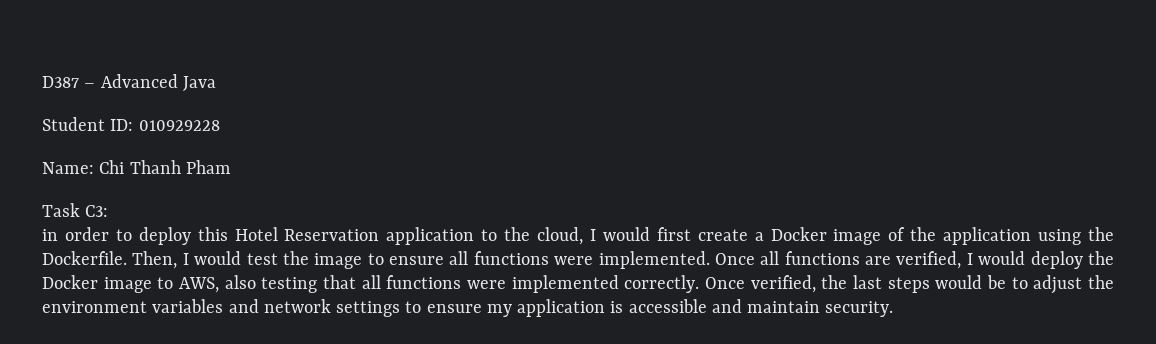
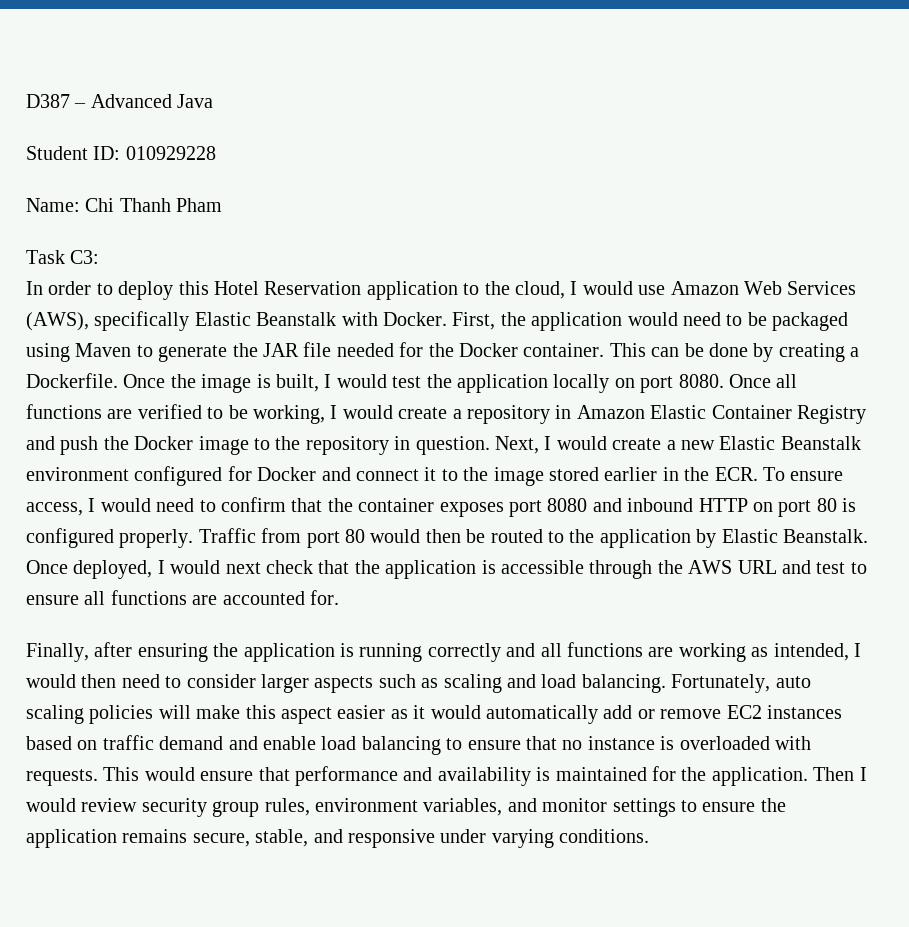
[42,229,58,241] in -> [26,281,43,295] In
[656,227,1114,245] [42,251,1114,269] [42,275,1114,294] [42,299,894,317] first create a Docker image of the application using the Dockerfile. Then, I would test the image to ensure all functions were implemented. Once all functions are verified, I would deploy the Docker image to AWS, also testing that all functions were implemented correctly. Once verified, the last steps would be to adjust the environment variables and network settings to ensure my application is accessible and maintain security. -> [638,281,857,295] [26,311,849,331] [26,342,860,362] [26,373,798,393] [26,404,866,424] [26,436,861,455] [26,466,844,486] [26,497,857,517] [26,528,868,548] [26,560,867,579] [26,590,339,605] [26,642,861,662] [26,674,811,693] [26,705,842,724] [26,735,811,755] [26,766,867,786] [26,798,786,817] [26,829,650,848] use Amazon Web Services (AWS), specifically Elastic Beanstalk with Docker. First, the application would need to be packaged using Maven to generate the JAR file needed for the Docker container. This can be done by creating a Dockerfile. Once the image is built, I would test the application locally on port 8080. Once all functions are verified to be working, I would create a repository in Amazon Elastic Container Registry and push the Docker image to the repository in question. Next, I would create a new Elastic Beanstalk environment configured for Docker and connect it to the image stored earlier in the ECR. To ensure access, I would need to confirm that the container exposes port 8080 and inbound HTTP on port 80 is configured properly. Traffic from port 80 would then be routed to the application by Elastic Beanstalk. Once deployed, I would next check that the application is accessible through the AWS URL and test to ensure all functions are accounted for. // Finally, after ensuring the application is running correctly and all functions are working as intended, I would then need to consider larger aspects such as scaling and load balancing. Fortunately, auto scaling policies will make this aspect easier as it would automatically add or remove EC2 instances based on traffic demand and enable load balancing to ensure that no instance is overloaded with requests. This would ensure that performance and availability is maintained for the application. Then I would review security group rules, environment variables, and monitor settings to ensure the application remains secure, stable, and responsive under varying conditions.

